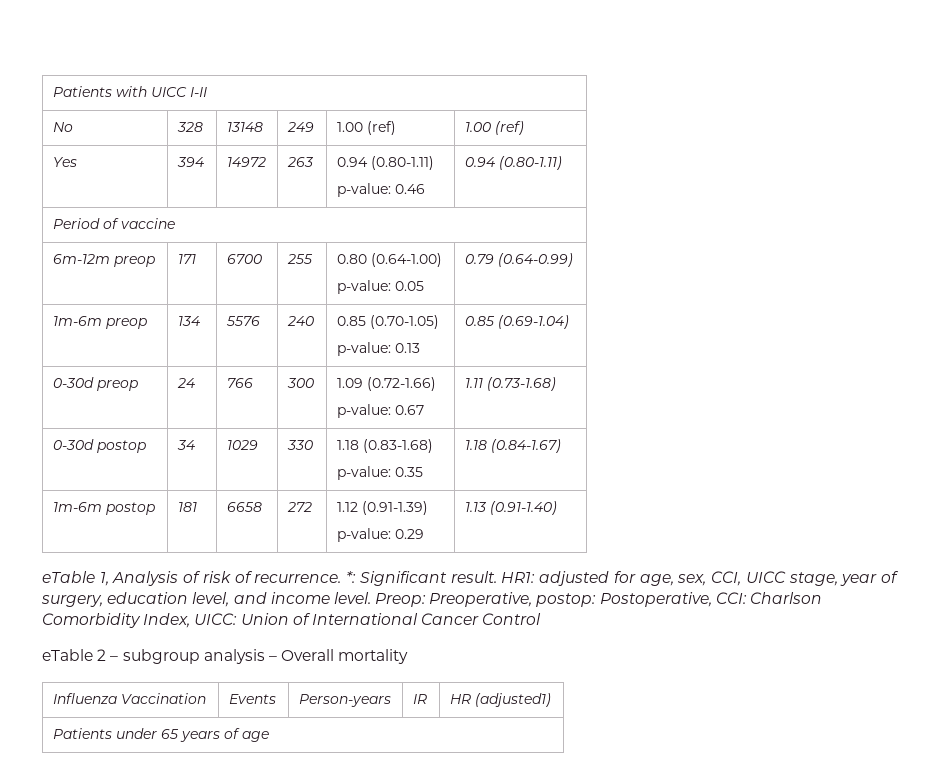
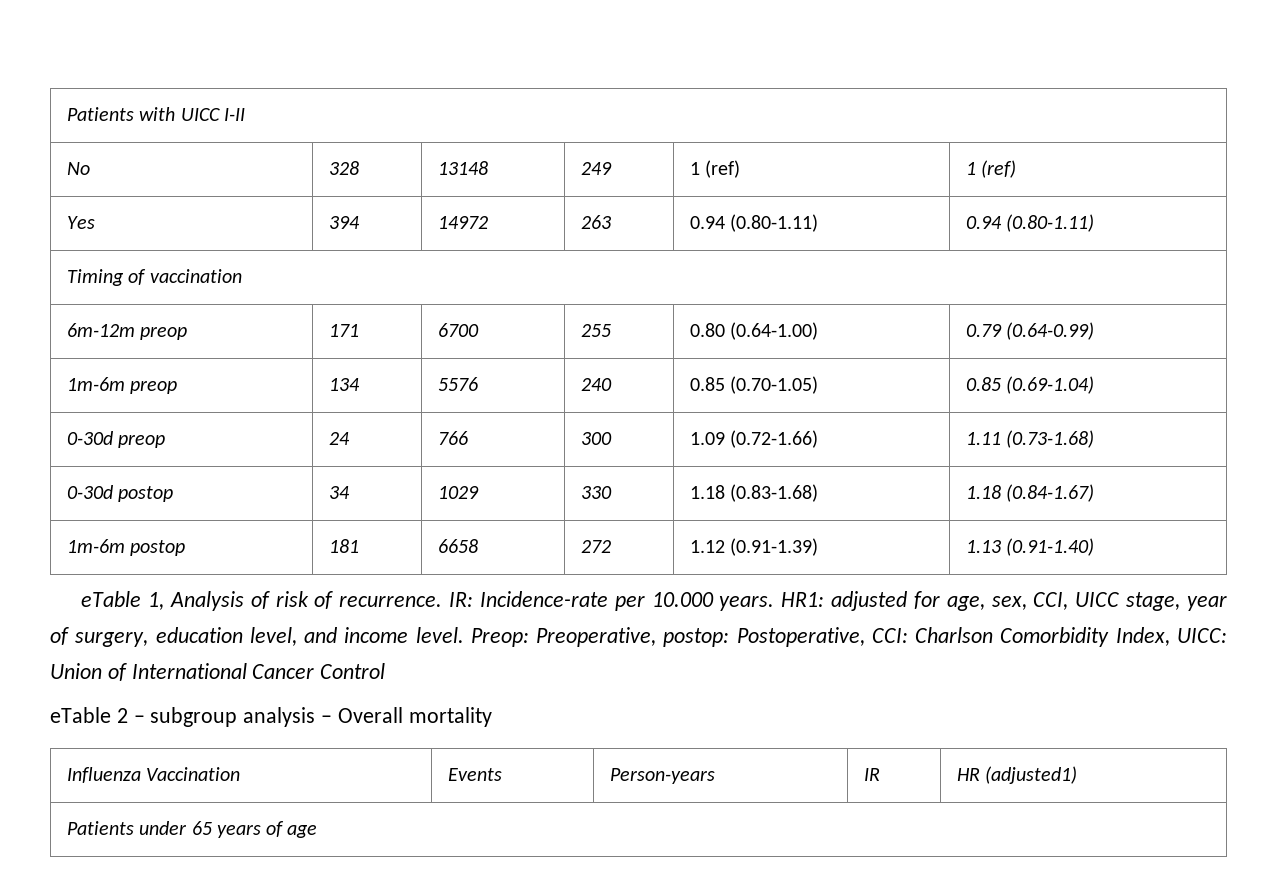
[336,122,363,132] 1.00 -> [690,162,701,175] 1
[464,122,491,132] 1.00 -> [966,162,977,175] 1
[336,183,425,197] [464,156,562,170] [52,218,175,229] // p-value: 0.46 | 0.94 (0.80-1.11) // Period of vaccine -> [966,214,1095,232] [67,269,242,286] | 0.94 (0.80-1.11) // Timing of vaccination
[336,280,424,294] // p-value: 0.05 -> (819, 331) none
[336,342,420,356] // p-value: 0.13 -> (819, 385) none
[336,404,424,418] // p-value: 0.67 -> (819, 439) none
[336,466,423,480] // p-value: 0.35 -> (819, 493) none
[336,528,424,542] // p-value: 0.29 -> (819, 547) none
[346,571,497,586] *: Significant result. -> [449,591,775,611] IR: Incidence-rate per 10.000 years.

